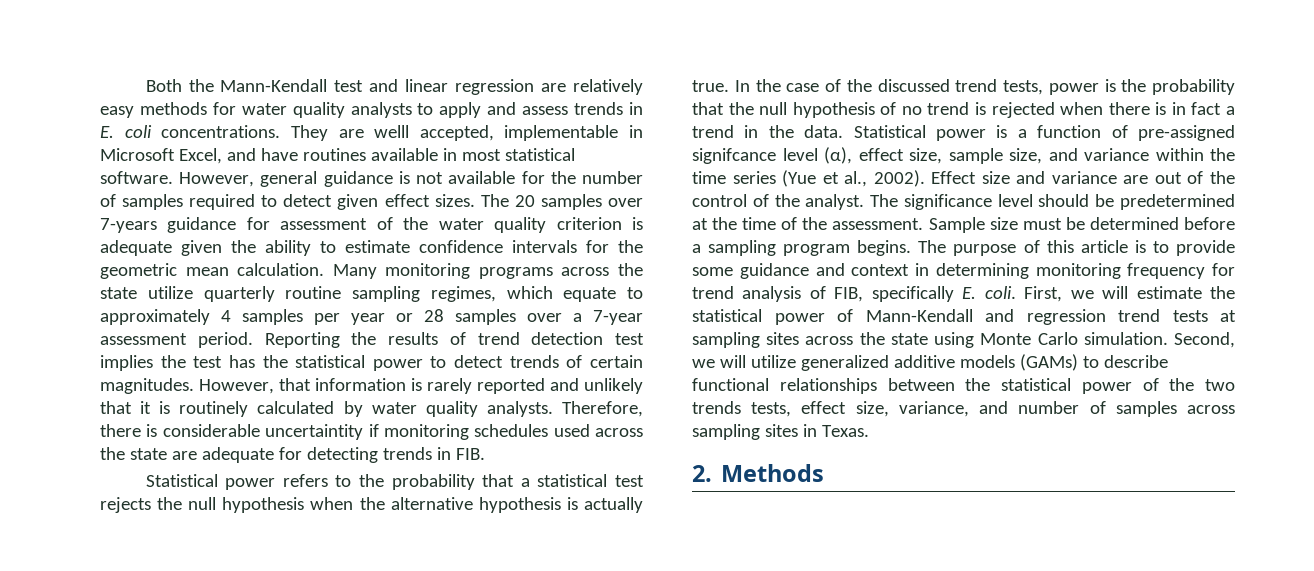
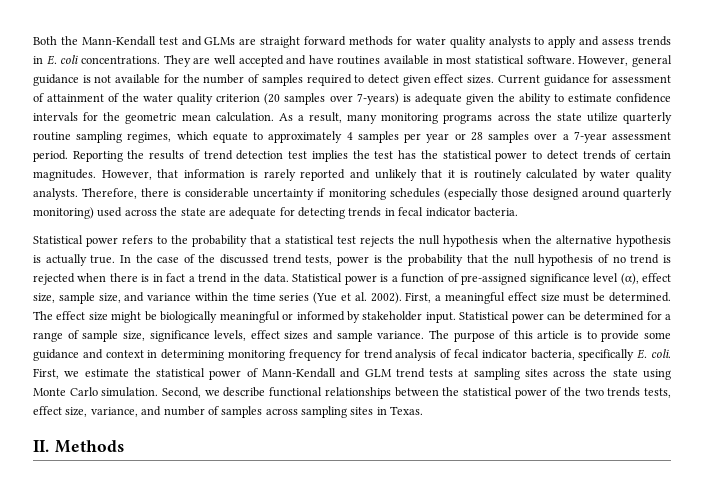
[405,79,643,95] [100,106,134,118] linear regression are relatively easy -> [204,36,347,48] GLMs are straight forward
[374,125,643,141] [100,148,222,164] welll accepted, implementable in Microsoft Excel, -> [213,55,284,67] well accepted
[480,194,643,210] [100,218,157,233] The 20 samples over 7-years -> [497,75,540,84] Current
(393, 223) none -> [47,93,120,102] attainment of
(622, 223) none -> [264,93,399,105] (20 samples over 7-years)
[332,264,377,279] Many -> [278,112,378,124] As a result, many
[265,424,364,440] uncertaintity -> [253,189,315,200] uncertainty
(549, 430) none -> [443,188,673,200] [33,207,94,219] (especially those designed around quarterly monitoring)
[455,448,485,460] FIB. -> [398,207,518,217] fecal indicator bacteria.
[692,148,776,164] signifcance -> [529,273,590,285] significance
[844,170,1235,187] [692,194,1235,210] [692,217,1235,233] [692,240,912,256] al., 2002). Effect size and variance are out of the control of the analyst. The significance level should be predetermined at the time of the assessment. Sample size must be determined before a sampling program begins. -> [354,292,671,304] [33,311,672,323] [33,330,425,342] al. 2002). First, a meaningful effect size must be determined. The effect size might be biologically meaningful or informed by stakeholder input. Statistical power can be determined for a range of sample size, significance levels, effect sizes and sample variance.
[834,287,864,302] FIB, -> [453,349,575,360] fecal indicator bacteria,
[1102,286,1129,299] will -> (80, 374) none
[1026,309,1106,325] regression -> [364,369,392,377] GLM
[719,354,1099,371] will utilize generalized additive models (GAMs) to -> (220, 393) none
[692,465,712,482] 2. -> [33,440,49,452] II.

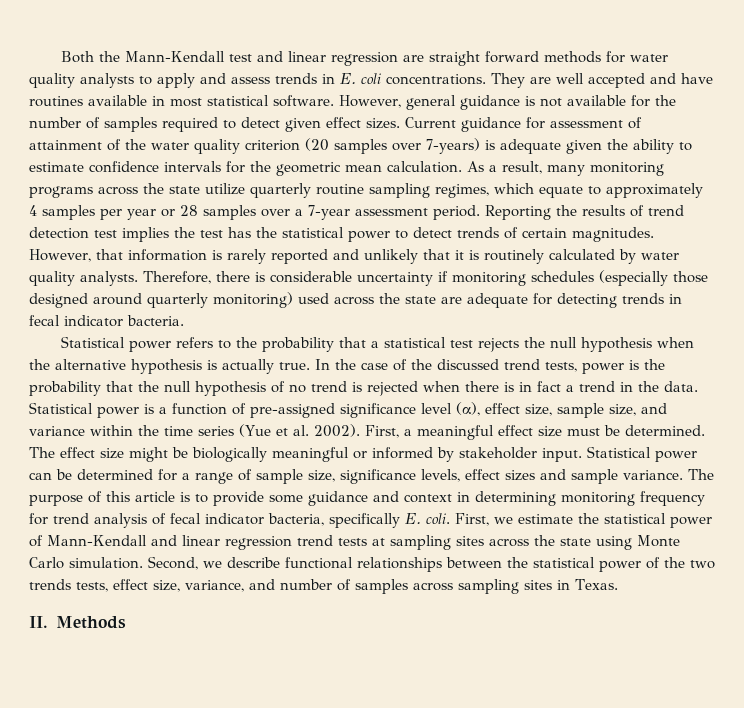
[204,37,236,45] GLMs -> [288,51,399,66] linear regression
[364,369,392,377] GLM -> [182,535,292,550] linear regression

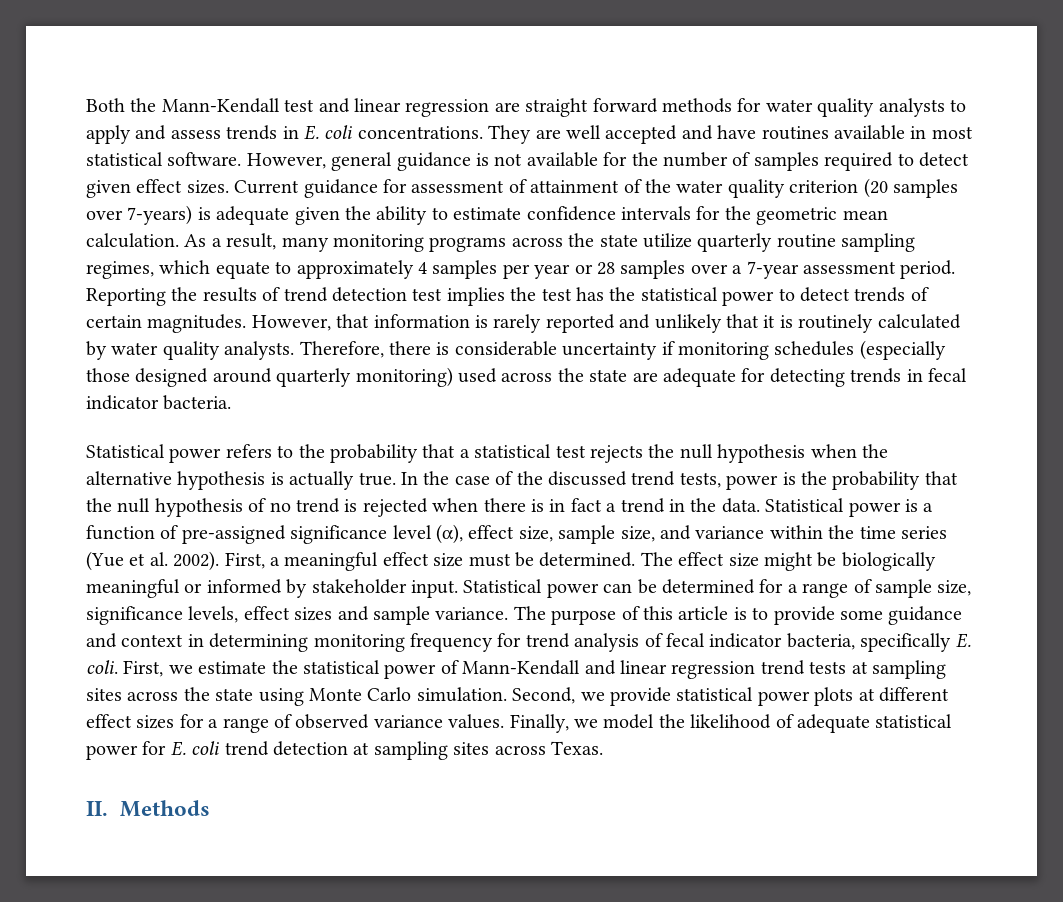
[227,557,715,572] [29,579,570,594] describe functional relationships between the statistical power of the two trends tests, effect size, variance, and number of samples across sampling sites in -> [609,687,949,706] [86,714,953,733] [86,741,546,760] provide statistical power plots at different effect sizes for a range of observed variance values. Finally, we model the likelihood of adequate statistical power for E. coli trend detection at sampling sites across

